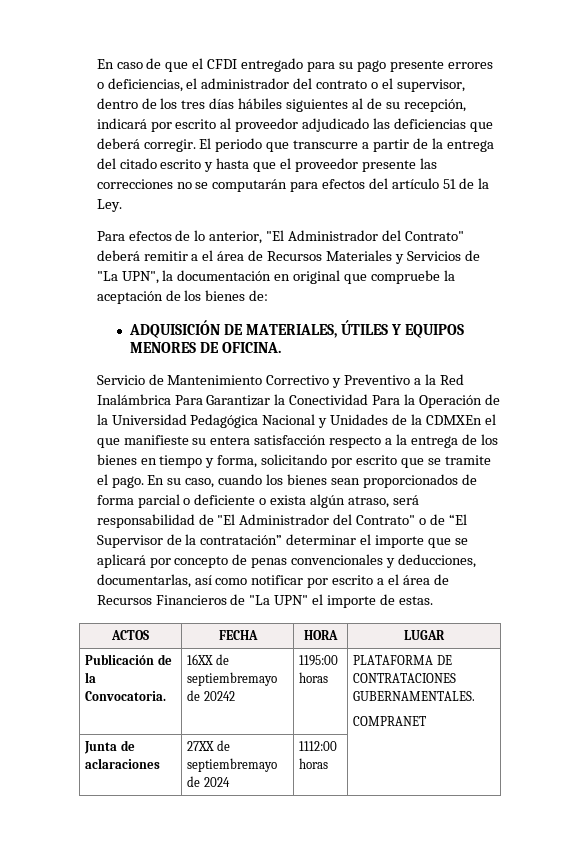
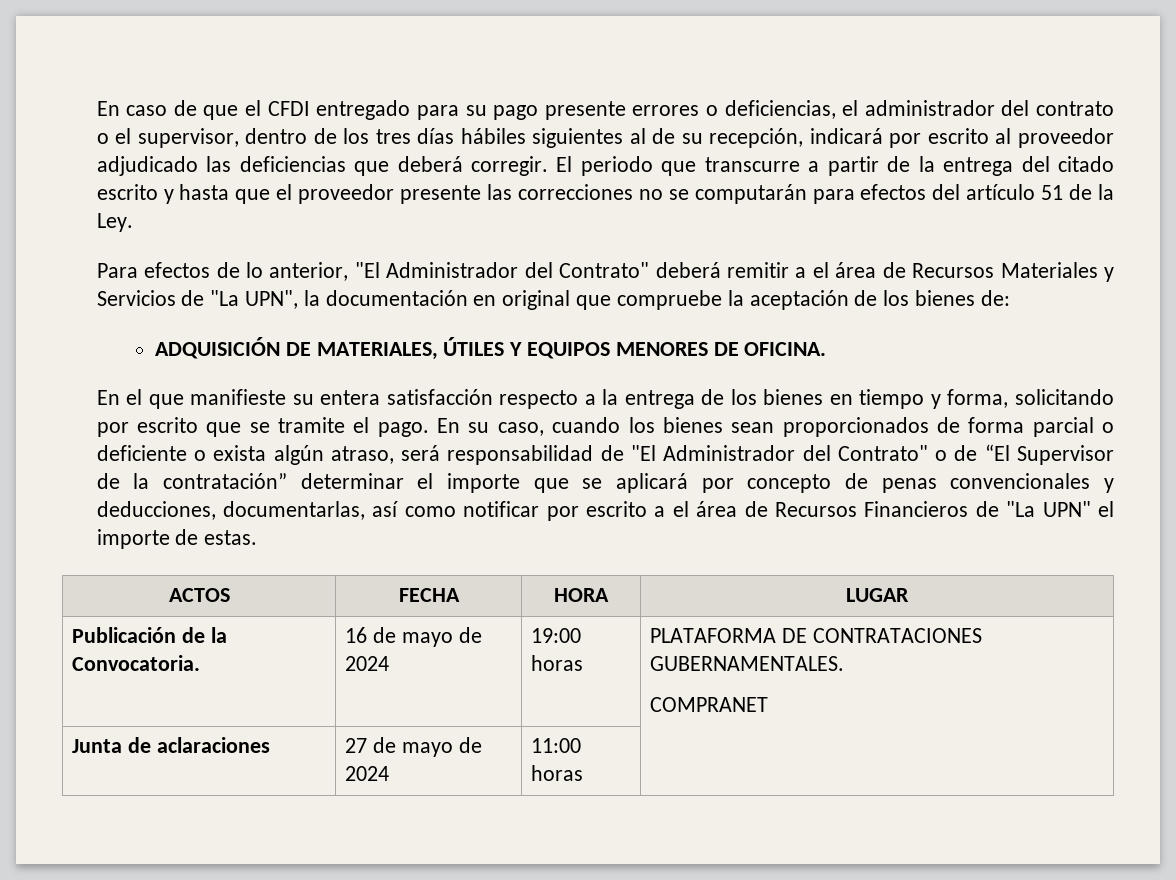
[96,374,464,388] [96,394,500,408] [96,414,482,428] Servicio de Mantenimiento Correctivo y Preventivo a la Red Inalámbrica Para Garantizar la Conectividad Para la Operación de la Universidad Pedagógica Nacional y Unidades de la CDMXEn -> [96,390,120,405] En
[187,654,229,665] [187,672,278,686] [187,690,235,701] [299,655,339,666] 16XX de septiembremayo de 20242 | 1195:00 -> [345,627,482,647] [345,656,390,671] [531,628,582,643] 16 de mayo de 2024 | 19:00
[187,740,230,751] [187,758,278,772] [187,776,230,787] [299,741,338,751] 27XX de septiembremayo de 2024 | 1112:00 -> [345,737,482,757] [345,766,390,781] [531,738,582,753] 27 de mayo de 2024 | 11:00

